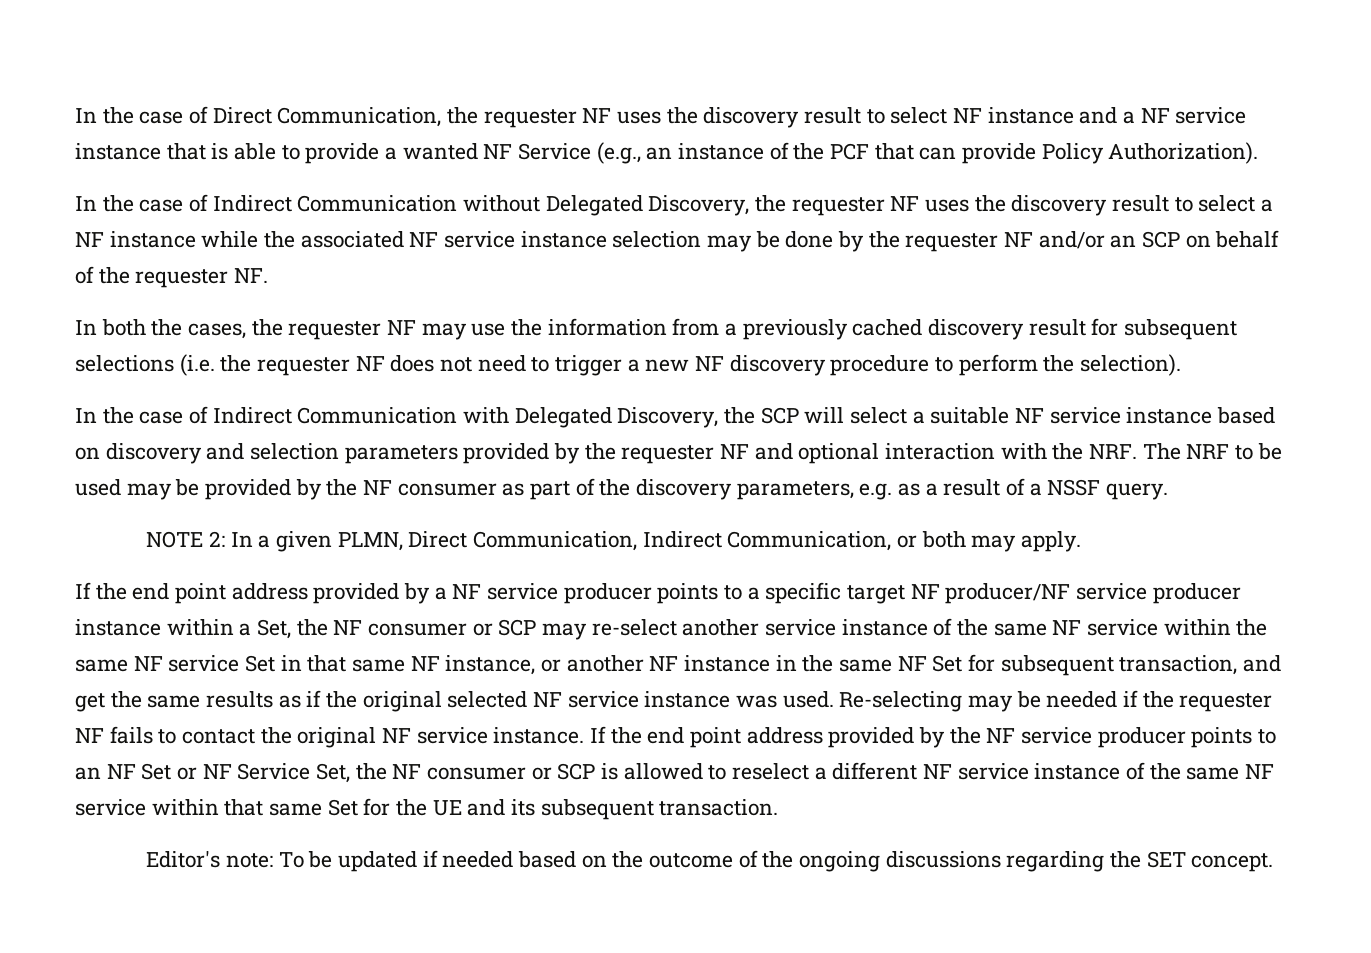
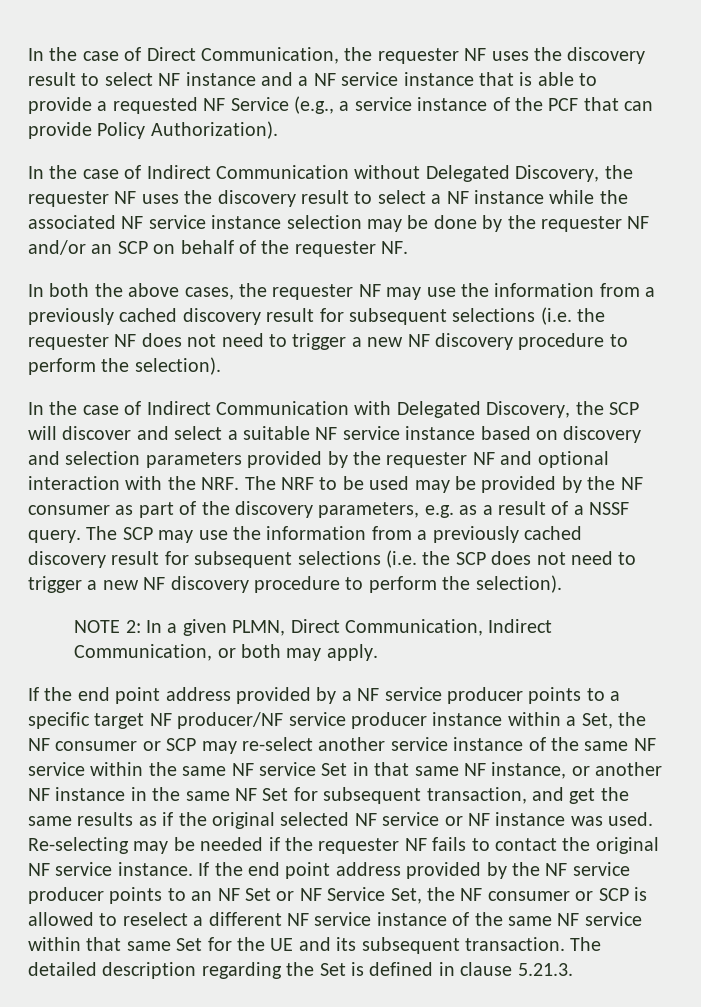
[402,143,478,160] wanted -> [112,97,198,114] requested
[646,147,673,160] an -> [339,97,412,111] a service
(183, 327) none -> [128,283,180,297] above
(845, 415) none -> [62,426,169,440] discover and
(1169, 491) none -> [86,526,582,543] [28,550,637,568] [28,575,562,593] The SCP may use the information from a previously cached discovery result for subsequent selections (i.e. the SCP does not need to trigger a new NF discovery procedure to perform the selection).
(639, 699) none -> [444,813,490,826] or NF
[146,850,1274,872] // Editor's note: To be updated if needed based on the outcome of the ongoing discussions regarding the SET concept. -> [570,937,602,951] [28,962,573,979] The detailed description regarding the Set is defined in clause 5.21.3.

